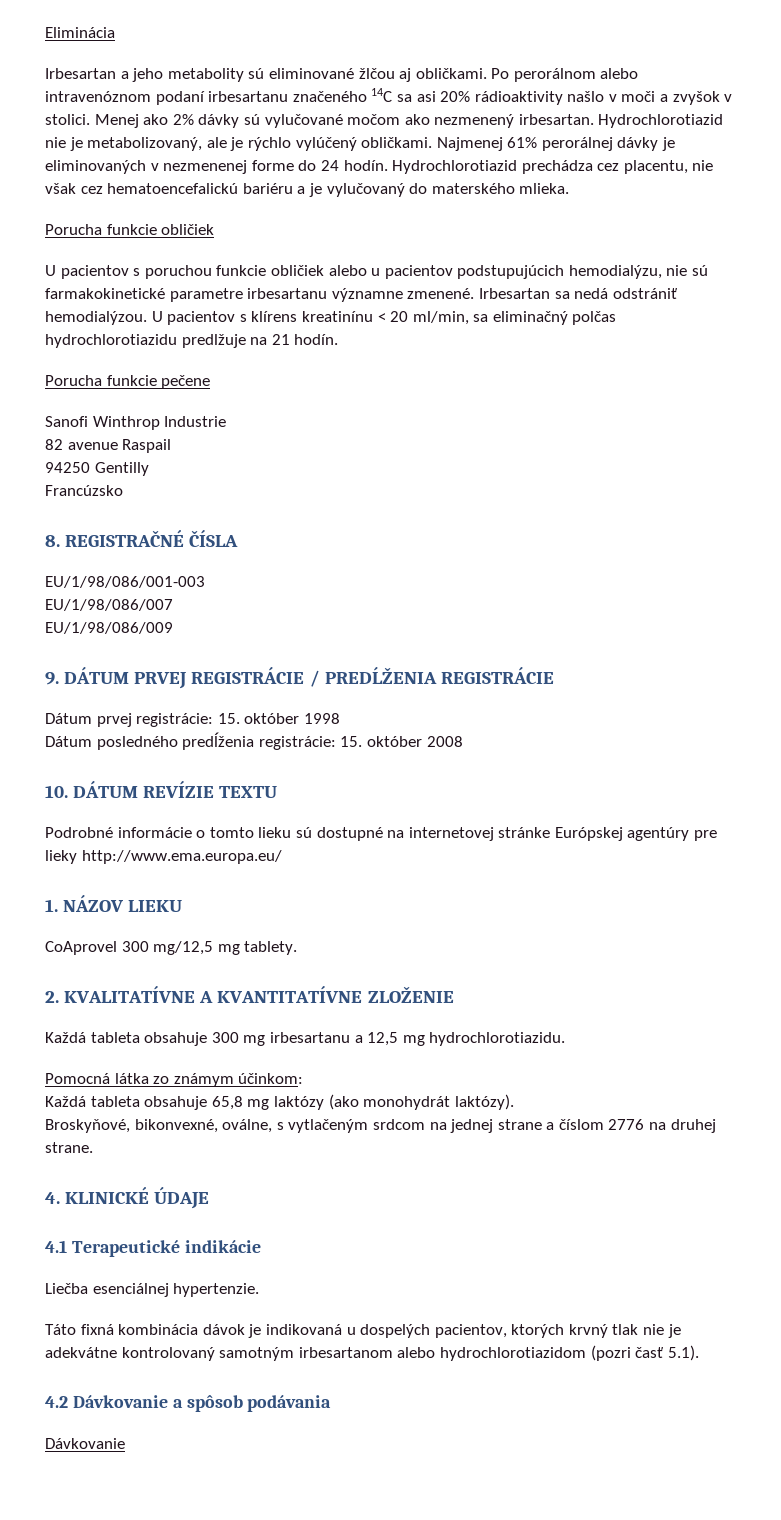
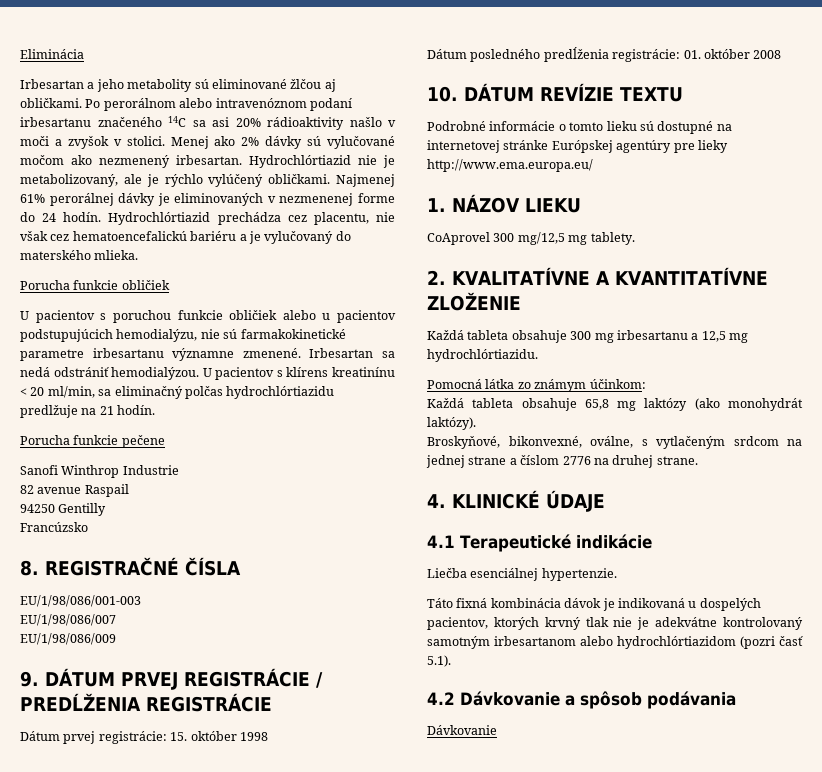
[598,114,724,128] Hydrochlorotiazid -> [249,155,351,168] Hydrochlórtiazid
[392,160,518,174] Hydrochlorotiazid -> [108,212,211,225] Hydrochlórtiazid
[45,334,177,348] hydrochlorotiazidu -> [226,386,335,399] hydrochlórtiazidu
[340,736,363,747] 15. -> [683,50,701,59] 01.
[429,1032,566,1046] hydrochlorotiazidu. -> [427,349,538,362] hydrochlórtiazidu.
[439,1347,586,1361] hydrochlorotiazidom -> [617,636,736,649] hydrochlórtiazidom

